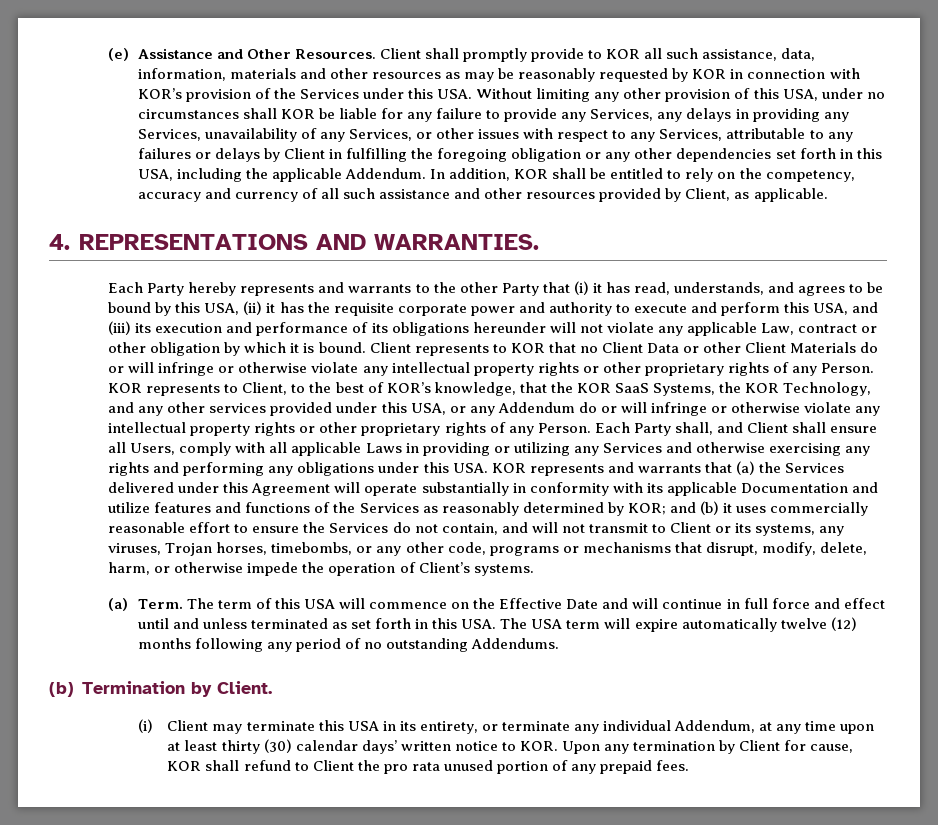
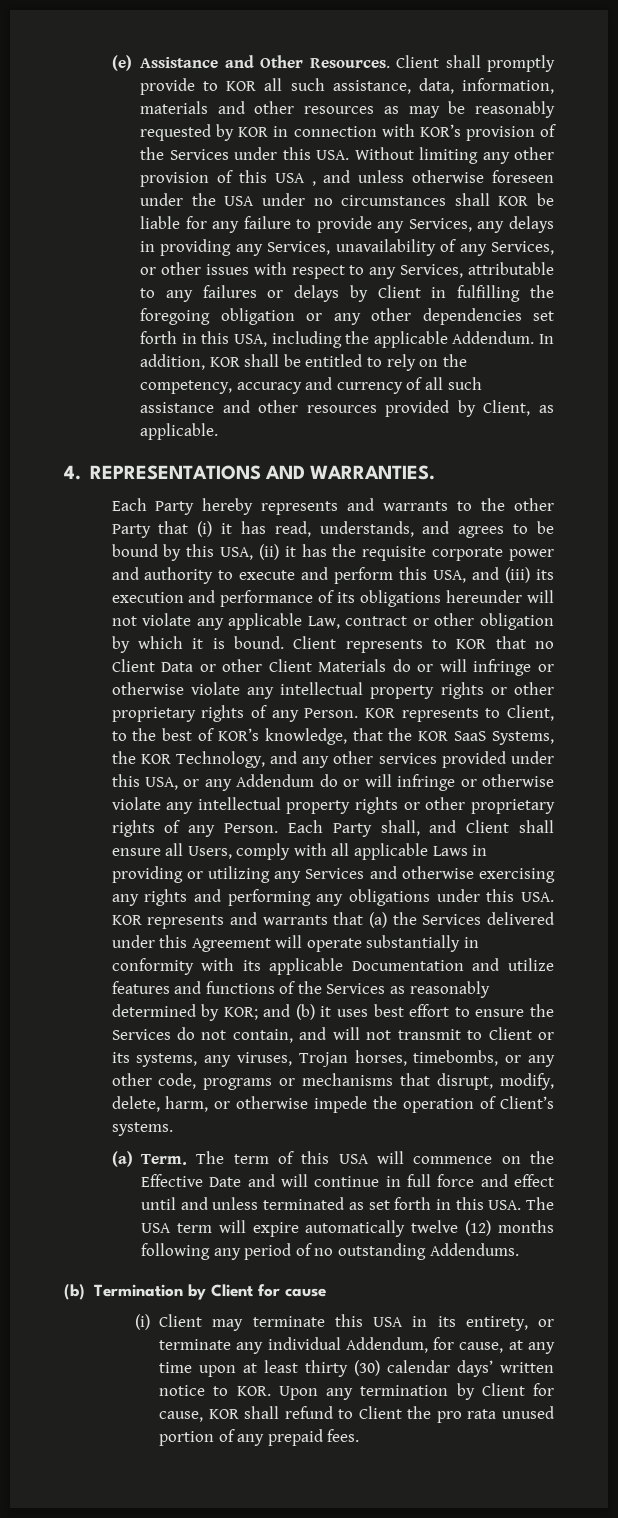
[782,89,818,101] USA, -> [274,170,554,186] [140,193,255,206] USA , and unless otherwise foreseen under the USA
[769,502,868,516] [108,522,186,533] commercially reasonable -> [373,1004,404,1017] best
[216,681,272,694] Client. -> [210,1284,326,1297] Client for cause
(755, 726) none -> [433,1337,504,1353] for cause,

